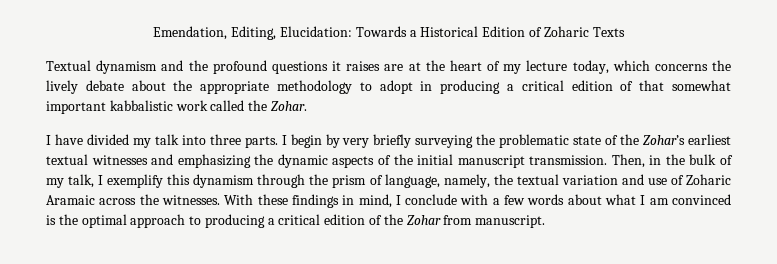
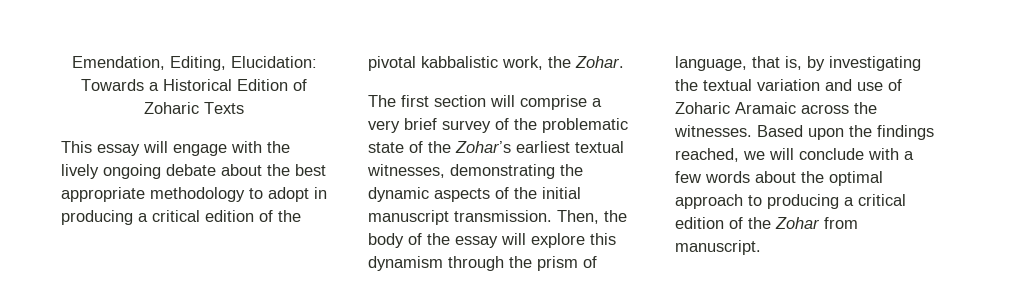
[46,60,708,74] Textual dynamism and the profound questions it raises are at the heart of my lecture today, which concerns -> [61,141,262,156] This essay will engage with
(78, 87) none -> [103,164,161,179] ongoing
(193, 85) none -> [295,164,326,176] best
[639,80,731,91] [46,100,307,114] [46,134,474,148] that somewhat important kabbalistic work called the Zohar. // I have divided my talk into three parts. I begin by very briefly surveying -> [278,210,301,222] [368,56,624,71] [368,95,602,110] [368,118,509,133] the pivotal kabbalistic work, the Zohar. // The first section will comprise a very brief survey of
[91,154,251,168] witnesses and emphasizing -> [367,164,555,179] witnesses, demonstrating
[649,154,733,165] [46,174,164,188] in the bulk of my talk, I exemplify -> [604,210,627,222] [368,233,585,248] the body of the essay will explore
[443,174,490,188] namely, -> [752,56,921,71] that is, by investigating
[224,194,401,208] With these findings in mind, I -> [757,125,934,140] [675,148,794,162] Based upon the findings reached, we will
[605,194,731,205] [46,215,56,225] what I am convinced is -> (796, 177) none

